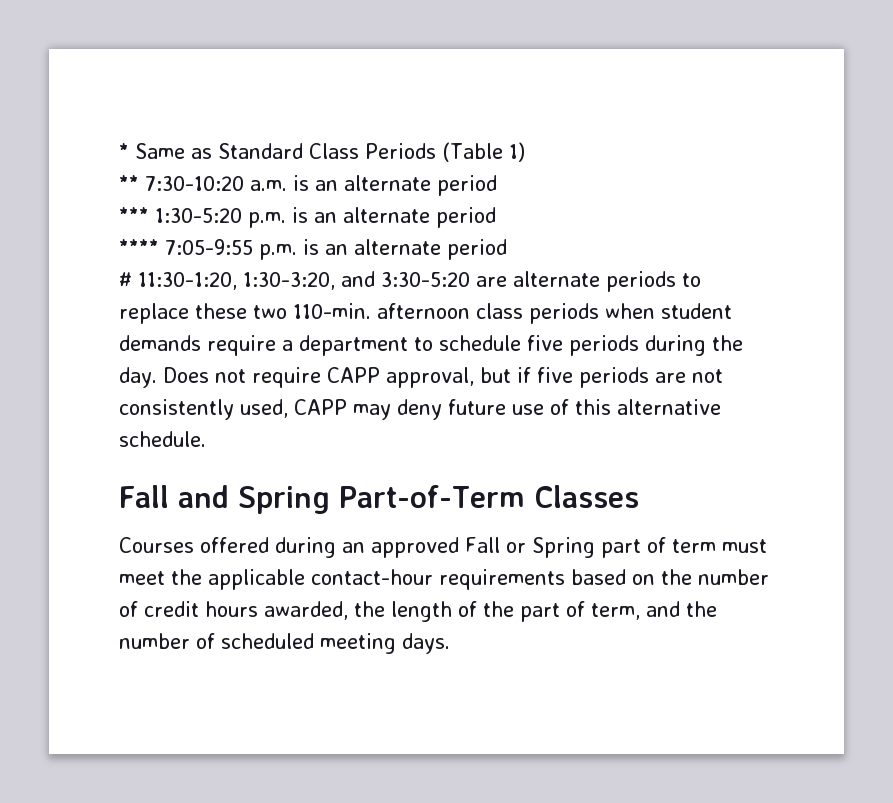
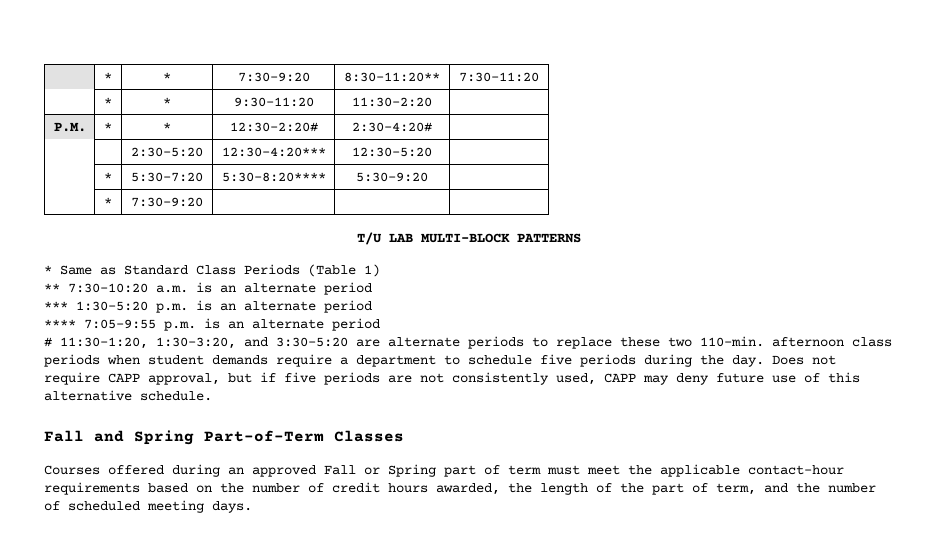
(119, 151) none -> [104,72,112,81] [163,72,171,81] [237,72,310,82] [344,72,440,82] [459,72,539,82] [104,97,112,106] [163,97,171,106] [233,97,314,107] [352,97,432,107] [53,122,86,132] [104,122,112,131] [163,122,171,131] [229,122,318,132] [352,122,432,132] [131,147,203,157] [221,147,326,157] [352,147,432,157] [104,172,112,181] [131,172,203,182] [221,172,326,182] [356,172,428,182] [104,197,112,206] [131,197,203,207] [356,232,581,245] | * | * | 7:30-9:20 | 8:30-11:20** | 7:30-11:20 // | * | * | 9:30-11:20 | 11:30-2:20 | // P.M. | * | * | 12:30-2:20# | 2:30-4:20# | // | | 2:30-5:20 | 12:30-4:20*** | 12:30-5:20 | // | * | 5:30-7:20 | 5:30-8:20**** | 5:30-9:20 | // | * | 7:30-9:20 | | | // T/U LAB MULTI-BLOCK PATTERNS //

